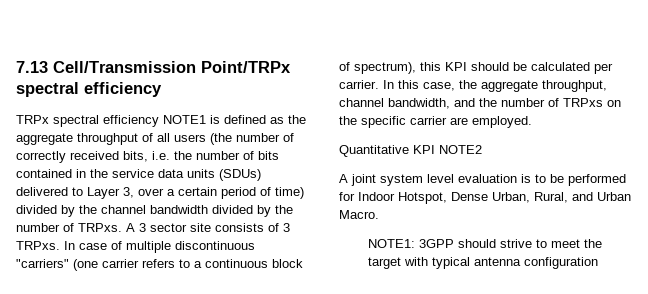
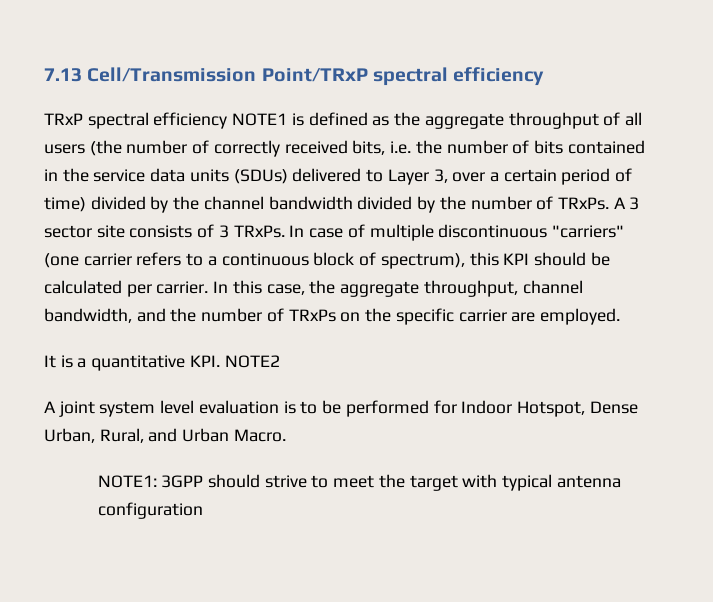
[201,61,291,73] Point/TRPx -> [261,68,368,82] Point/TRxP
[16,115,49,124] TRPx -> [44,113,83,125] TRxP
[78,223,122,232] TRPxs. -> [557,197,609,210] TRxPs.
[16,241,60,250] TRPxs. -> [233,225,285,238] TRxPs.
[563,98,603,107] TRPxs -> [288,309,336,322] TRxPs
[339,145,435,157] Quantitative KPI -> [44,355,220,371] It is a quantitative KPI.

